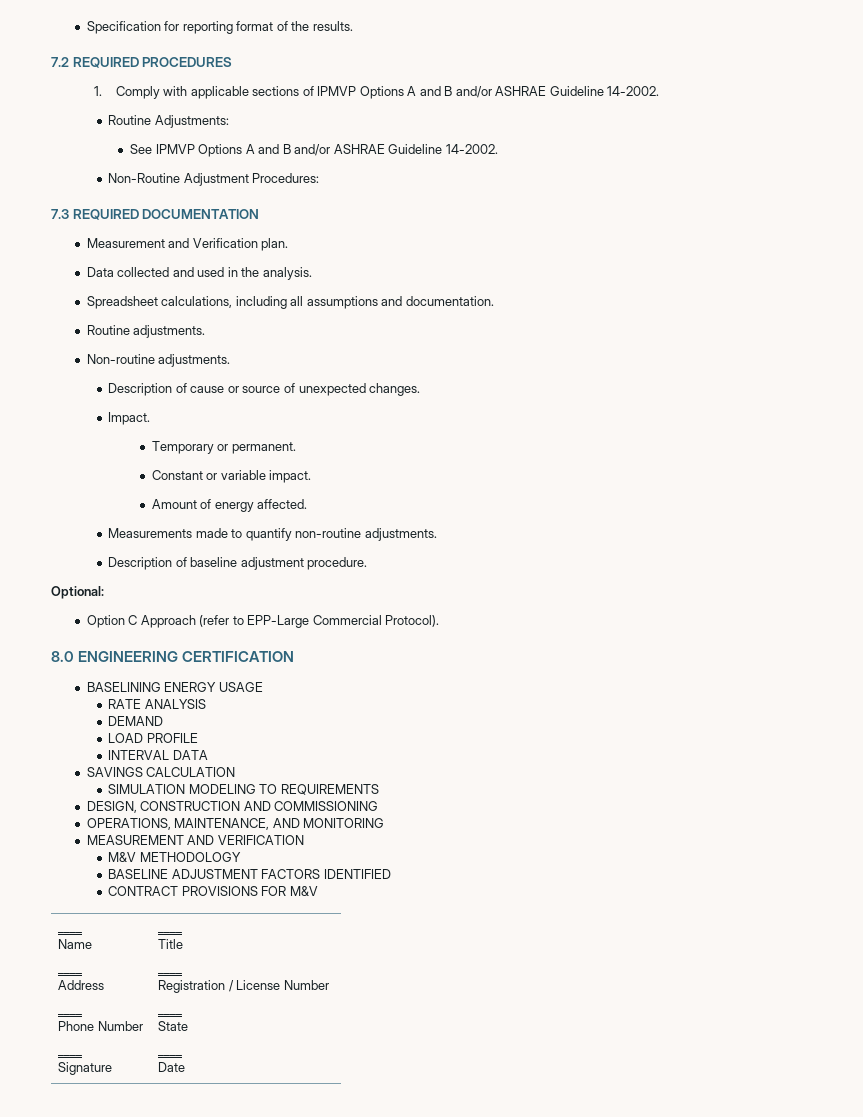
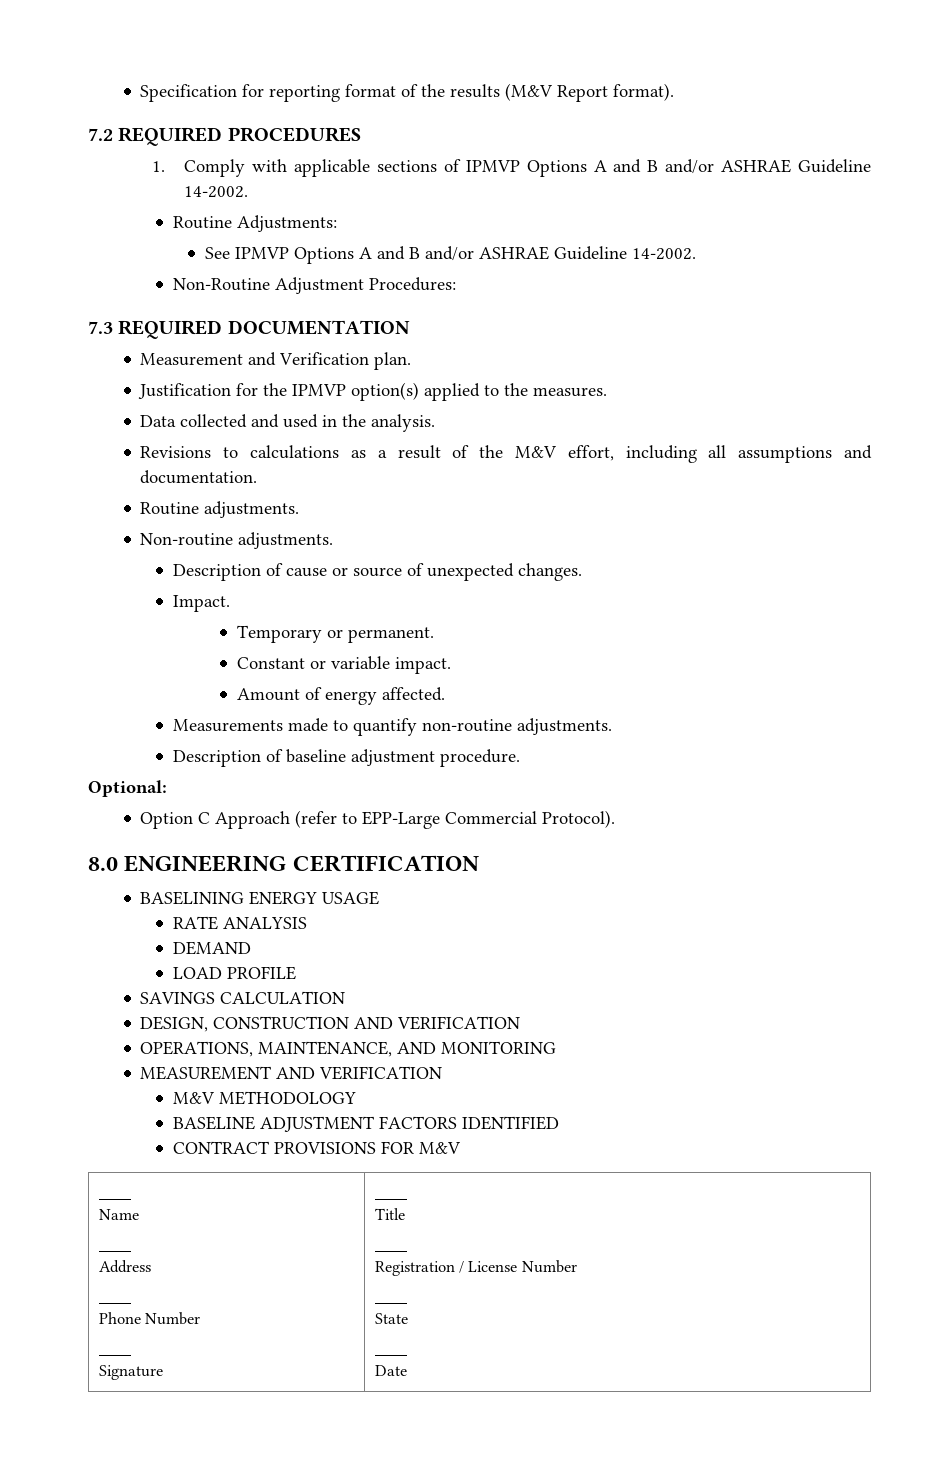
[312,21,353,31] results. -> [450,83,675,102] results (M&V Report format).
(289, 244) none -> [138,382,608,401] // Justification for the IPMVP option(s) applied to the measures.
[86,296,233,309] Spreadsheet calculations, -> [140,445,614,461] Revisions to calculations as a result of the M&V effort,
[108,750,208,760] // INTERVAL DATA -> (296, 973) none
[108,784,379,795] // SIMULATION MODELING TO REQUIREMENTS -> (346, 997) none
[274,801,379,811] COMMISSIONING -> [397,1016,521,1030] VERIFICATION

